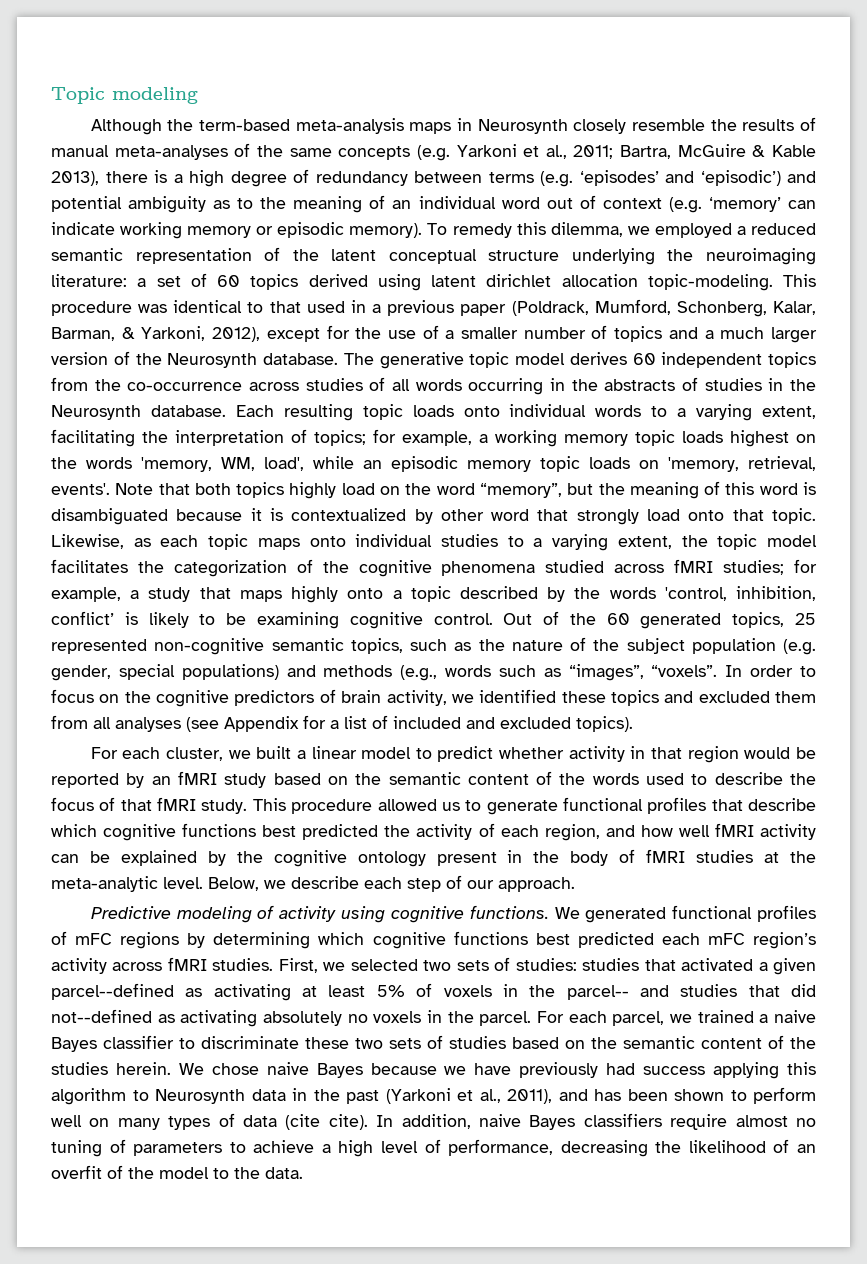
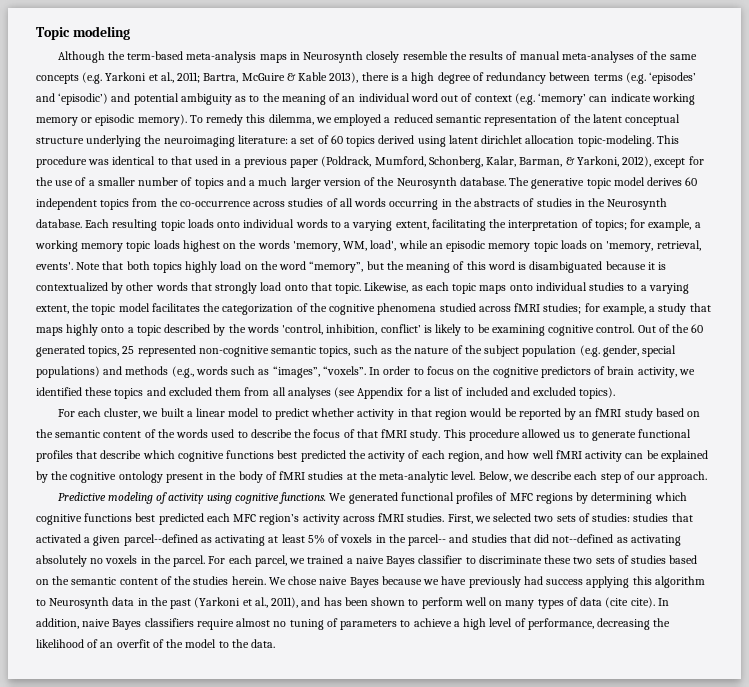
[491,509,530,521] word -> [155,282,188,291] words
[75,933,113,945] mFC -> [509,493,533,501] MFC
[707,933,745,945] mFC -> [233,514,257,522] MFC

